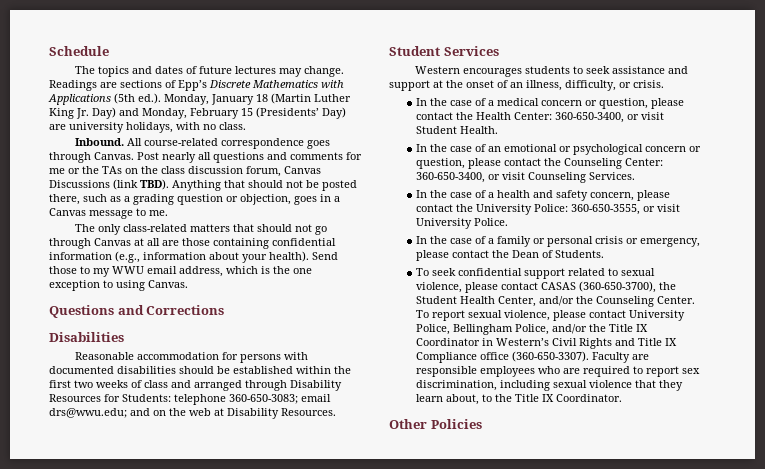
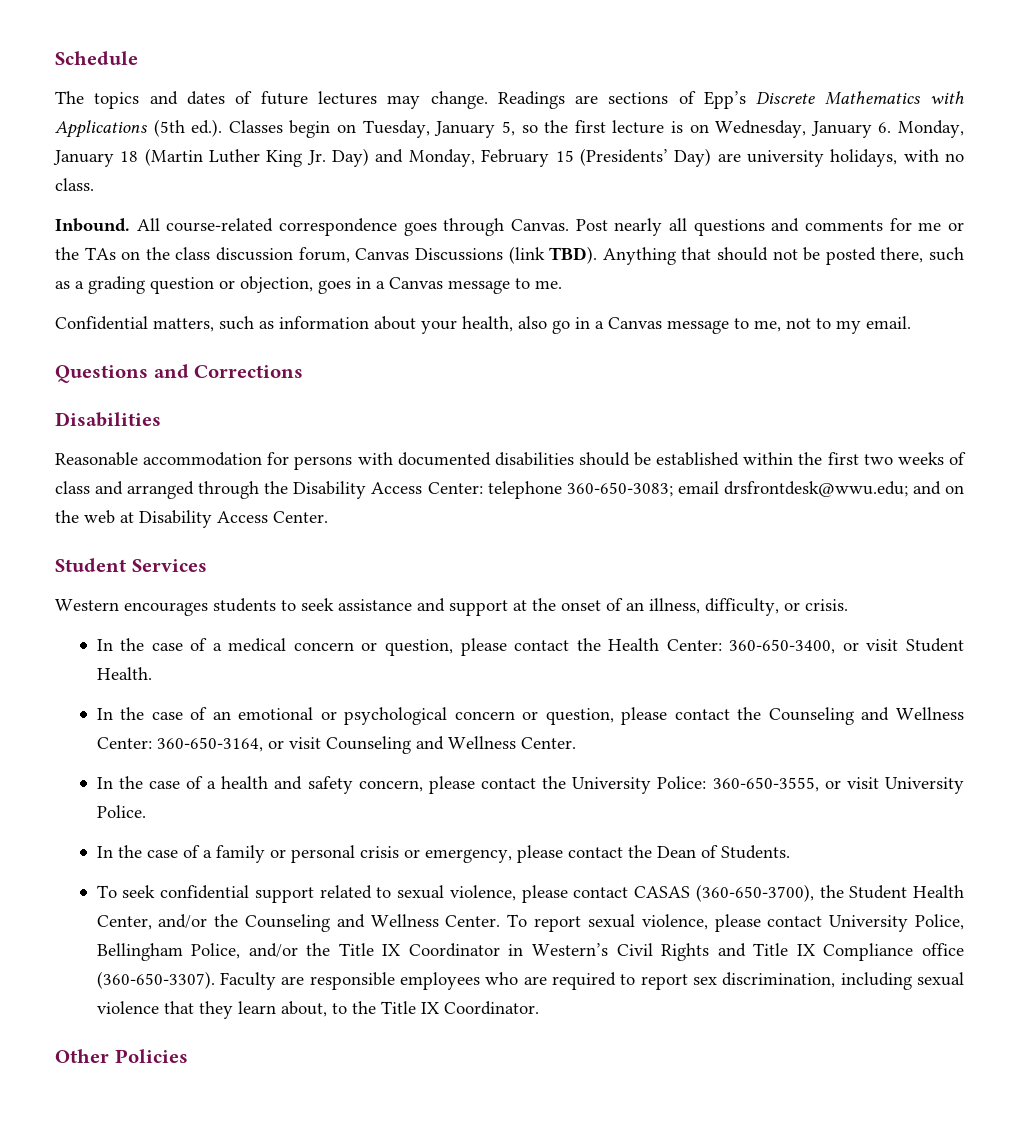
(161, 98) none -> [228,120,892,138] Classes begin on Tuesday, January 5, so the first lecture is on Wednesday, January 6.
[74,224,327,235] [49,238,336,249] [49,251,338,263] [49,266,312,277] [49,280,188,291] The only class-related matters that should not go through Canvas at all are those containing confidential information (e.g., information about your health). Send those to my WWU email address, which is the one exception to using Canvas. -> [55,316,911,334] Confidential matters, such as information about your health, also go in a Canvas message to me, not to my email.
[290,380,342,391] [49,394,171,402] Disability Resources for Students: -> [264,481,483,499] the Disability Access Center:
[49,408,127,418] drs@wwu.edu; -> [723,481,908,497] drsfrontdesk@wwu.edu;
[281,408,336,416] Resources. -> [217,511,328,523] Access Center.
[625,158,664,166] [416,172,636,183] Center: 360-650-3400, or visit Counseling Services. -> [861,707,965,721] [96,736,576,754] and Wellness Center: 360-650-3164, or visit Counseling and Wellness Center.
(655, 301) none -> [336,914,439,928] and Wellness

